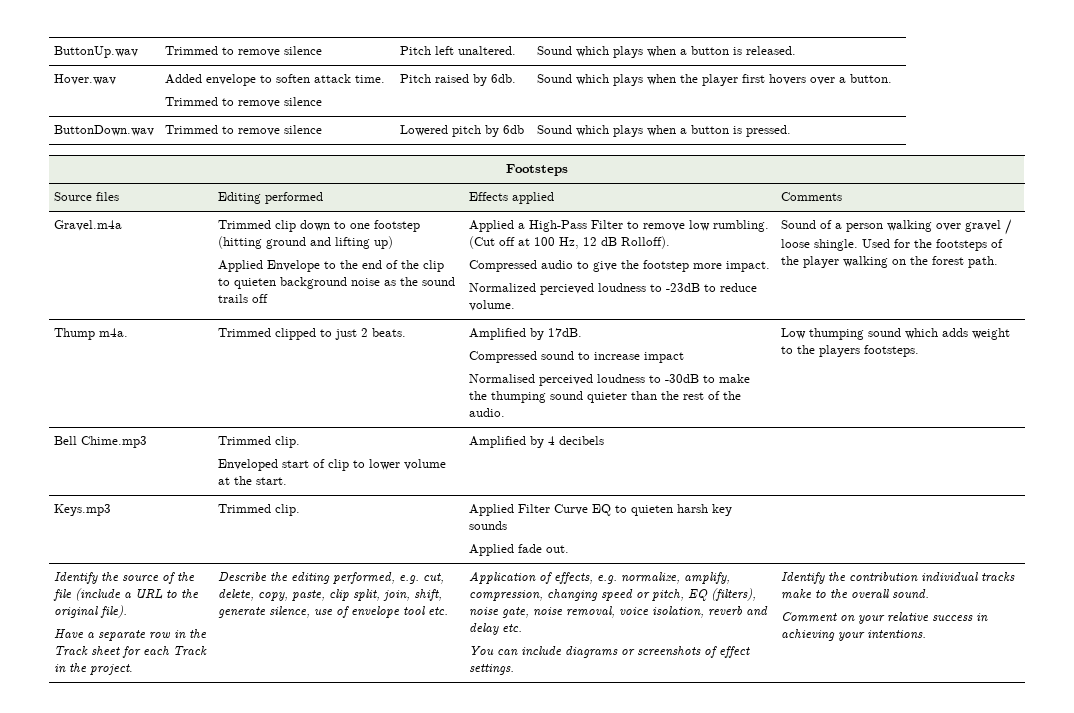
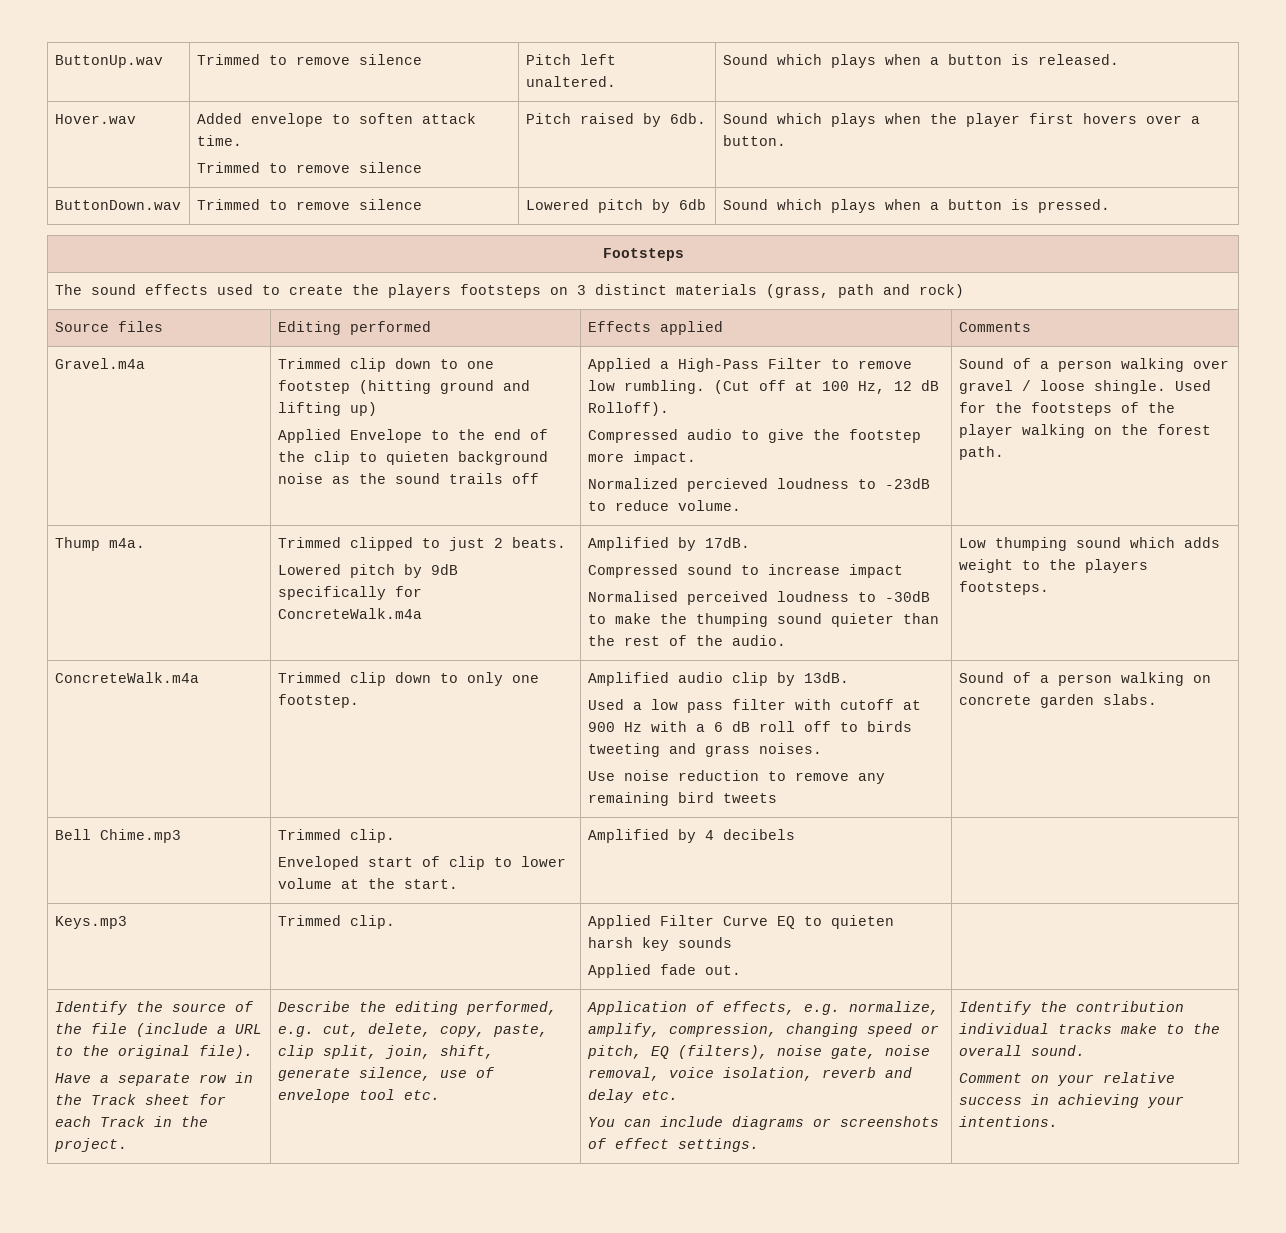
(568, 170) none -> [54,284,964,298] // The sound effects used to create the players footsteps on 3 distinct materials (grass, path and rock)
(407, 332) none -> [277,564,458,578] [277,586,422,600] [277,608,422,619] // Lowered pitch by 9dB specifically for ConcreteWalk.m4a
(920, 351) none -> [54,672,199,683] [277,672,539,686] [277,694,359,708] [587,672,849,686] [587,699,921,713] [587,721,912,732] [587,743,822,757] [587,770,885,784] [587,792,777,806] [958,672,1211,686] [958,694,1157,708] // ConcreteWalk.m4a | Trimmed clip down to only one footstep. | Amplified audio clip by 13dB. // Used a low pass filter with cutoff at 900 Hz with a 6 dB roll off to birds tweeting and grass noises. // Use noise reduction to remove any remaining bird tweets | Sound of a person walking on concrete garden slabs.

